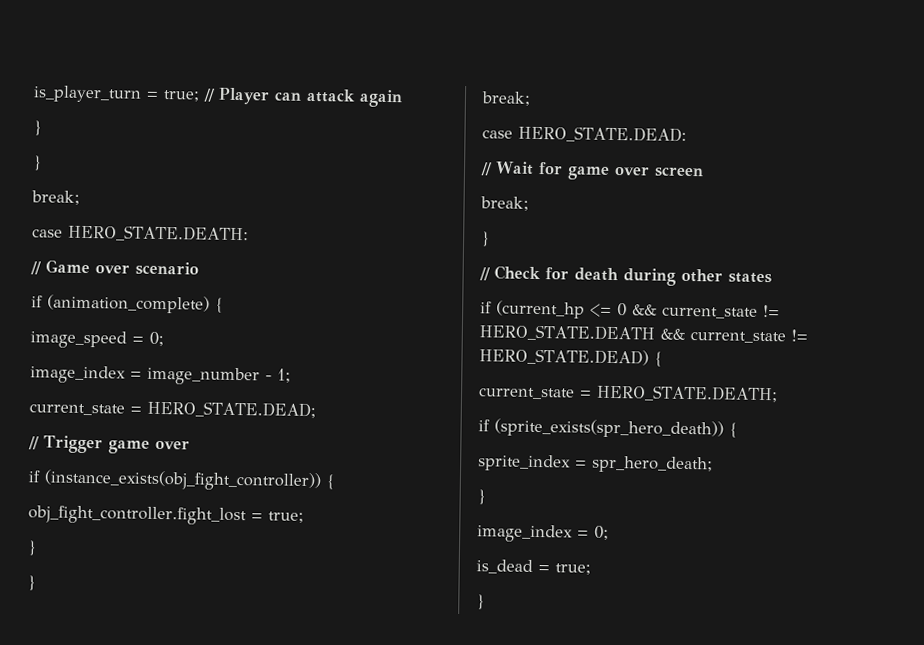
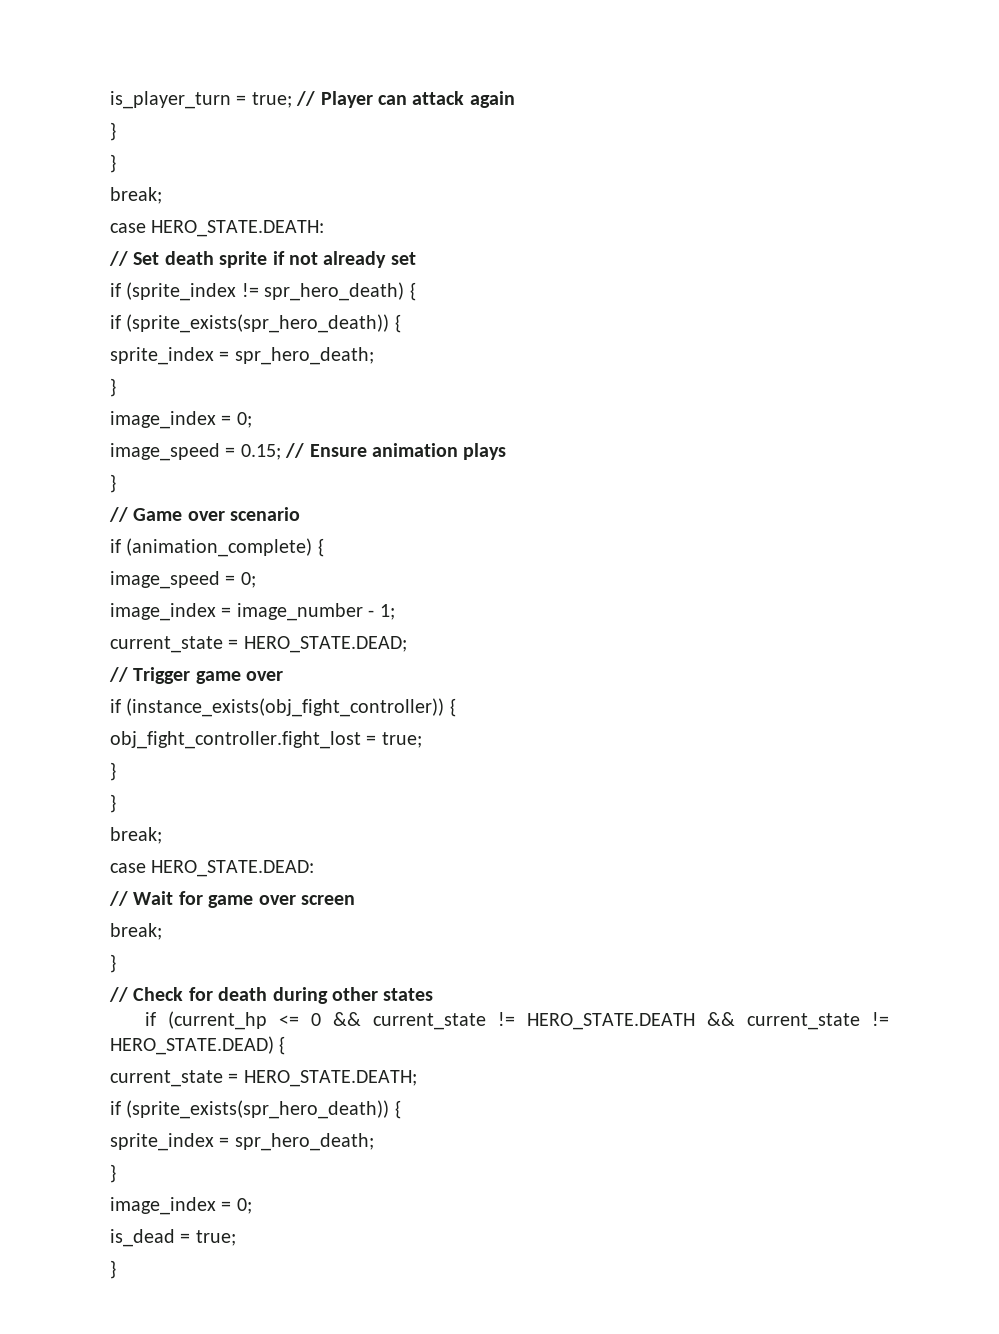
(249, 233) none -> [109,251,416,268] [110,282,416,301] [110,314,401,333] [110,347,374,365] [110,378,116,397] [110,411,252,429] [110,443,507,461] [110,474,116,493] // // Set death sprite if not already set // if (sprite_index != spr_hero_death) { // if (sprite_exists(spr_hero_death)) { // sprite_index = spr_hero_death; // } // image_index = 0; // image_speed = 0.15; // Ensure animation plays // }

